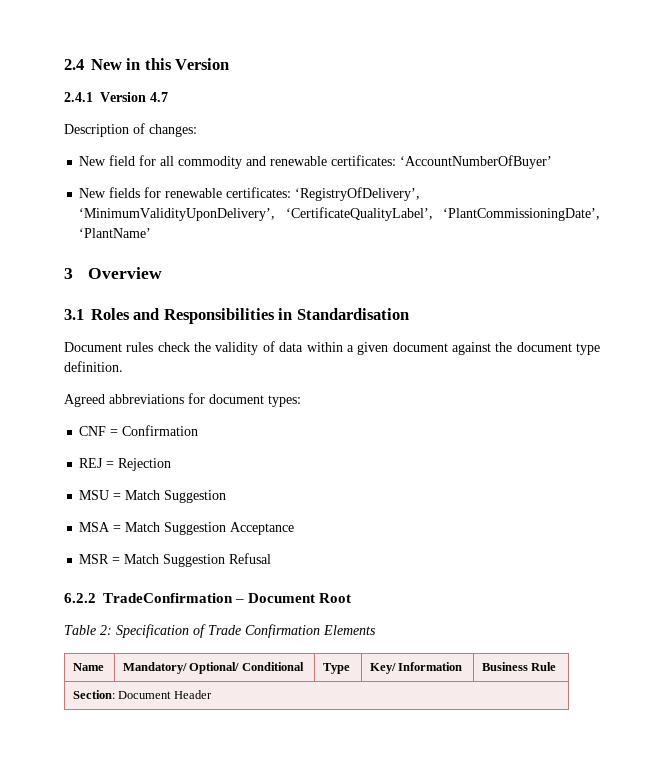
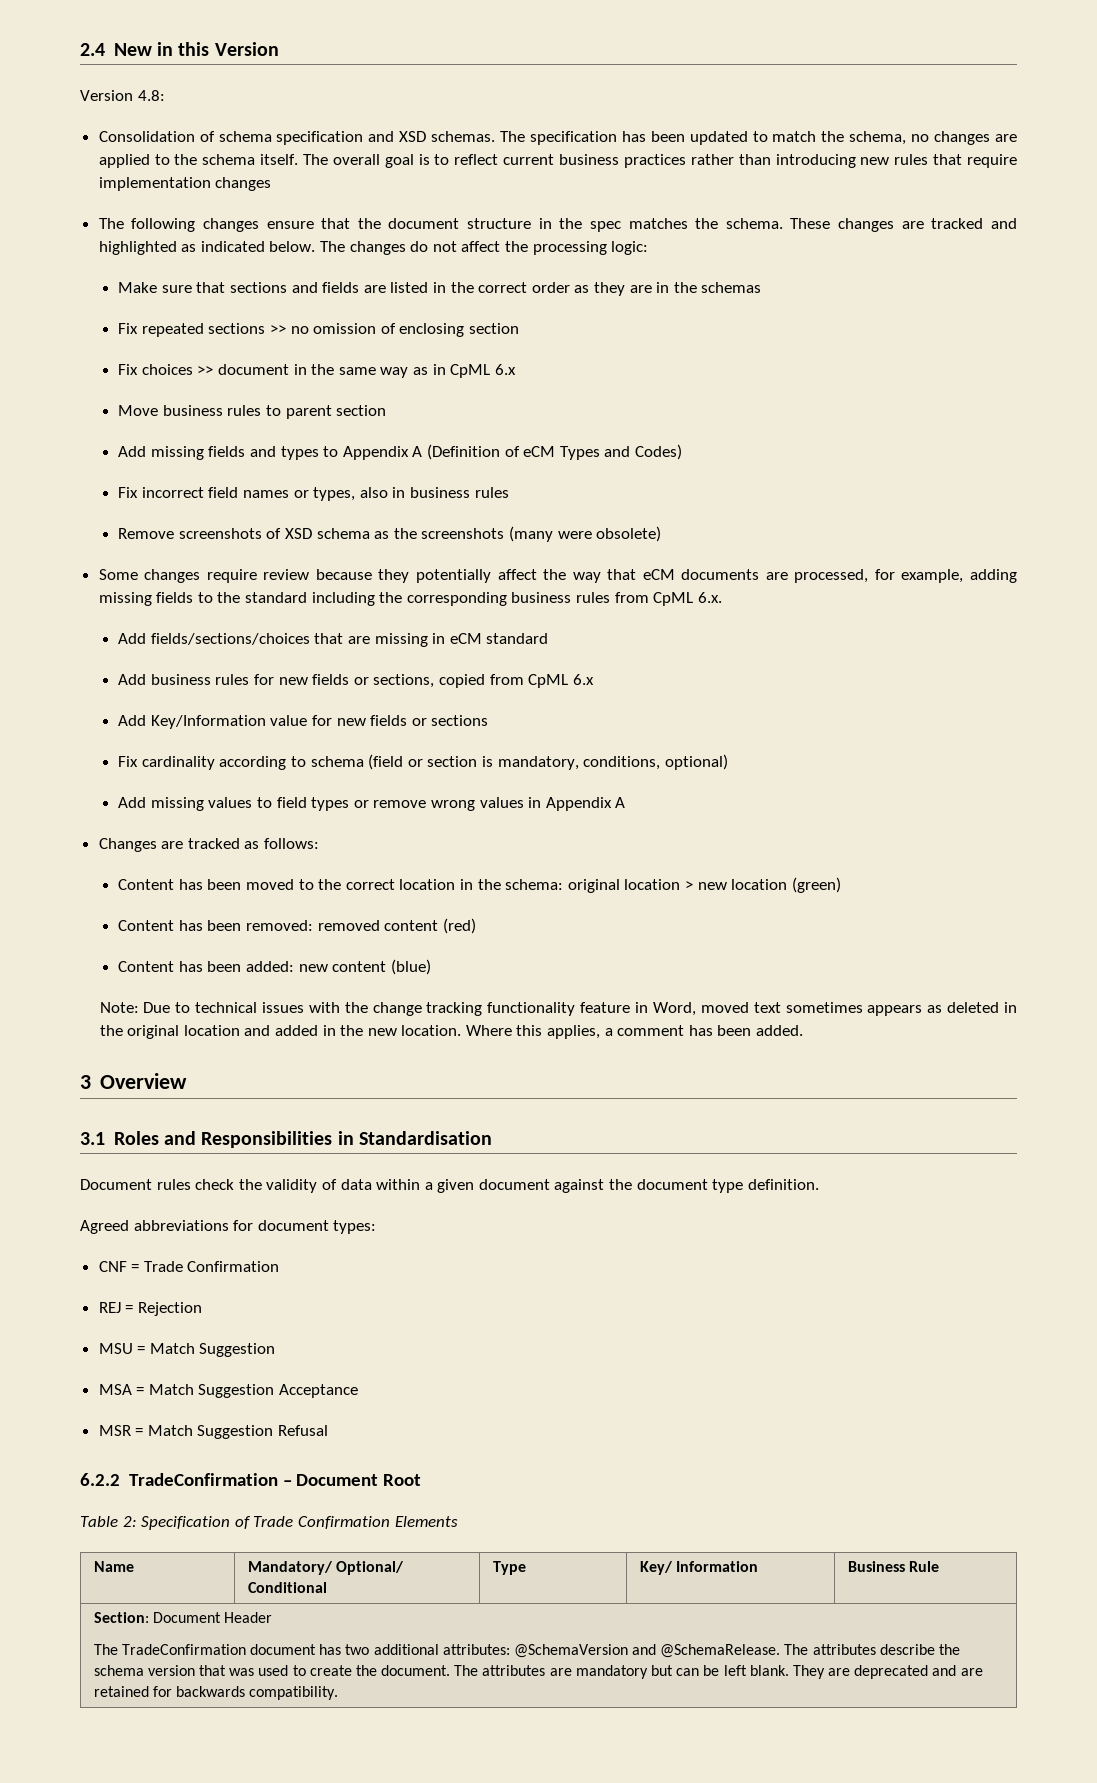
[64,92,168,102] [64,123,197,137] [79,155,553,169] [79,187,421,201] [79,207,600,221] [79,228,152,238] 2.4.1 Version 4.7 // Description of changes: // New field for all commodity and renewable certificates: ‘AccountNumberOfBuyer’ // New fields for renewable certificates: ‘RegistryOfDelivery’, ‘MinimumValidityUponDelivery’, ‘CertificateQualityLabel’, ‘PlantCommissioningDate’, ‘PlantName’ -> [80,90,165,101] [98,131,1018,145] [98,154,1017,168] [98,177,272,191] [98,218,1017,232] [98,241,649,255] [118,282,762,296] [118,323,519,337] [118,364,516,378] [118,405,387,419] [118,444,682,460] [118,487,509,501] [118,526,662,542] [98,569,1017,583] [98,592,722,606] [118,633,549,647] [118,674,594,688] [118,715,489,729] [118,754,728,770] [118,797,626,811] [98,838,320,852] [118,877,841,893] [118,918,476,934] [118,959,431,975] [99,1002,1017,1016] [99,1025,804,1039] Version 4.8: // Consolidation of schema specification and XSD schemas. The specification has been updated to match the schema, no changes are applied to the schema itself. The overall goal is to reflect current business practices rather than introducing new rules that require implementation changes // The following changes ensure that the document structure in the spec matches the schema. These changes are tracked and highlighted as indicated below. The changes do not affect the processing logic: // Make sure that sections and fields are listed in the correct order as they are in the schemas // Fix repeated sections >> no omission of enclosing section // Fix choices >> document in the same way as in CpML 6.x // Move business rules to parent section // Add missing fields and types to Appendix A (Definition of eCM Types and Codes) // Fix incorrect field names or types, also in business rules // Remove screenshots of XSD schema as the screenshots (many were obsolete) // Some changes require review because they potentially affect the way that eCM documents are processed, for example, adding missing fields to the standard including the corresponding business rules from CpML 6.x. // Add fields/sections/choices that are missing in eCM standard // Add business rules for new fields or sections, copied from CpML 6.x // Add Key/Information value for new fields or sections // Fix cardinality according to schema (field or section is mandatory, conditions, optional) // Add missing values to field types or remove wrong values in Appendix A // Changes are tracked as follows: // Content has been moved to the correct location in the schema: original location > new location (green) // Content has been removed: removed content (red) // Content has been added: new content (blue) // Note: Due to technical issues with the change tracking functionality feature in Word, moved text sometimes appears as deleted in the original location and added in the new location. Where this applies, a comment has been added.
(119, 432) none -> [143,1261,183,1272] Trade
(212, 694) none -> [93,1644,960,1658] [93,1665,983,1679] [93,1686,339,1700] // The TradeConfirmation document has two additional attributes: @SchemaVersion and @SchemaRelease. The attributes describe the schema version that was used to create the document. The attributes are mandatory but can be left blank. They are deprecated and are retained for backwards compatibility.

